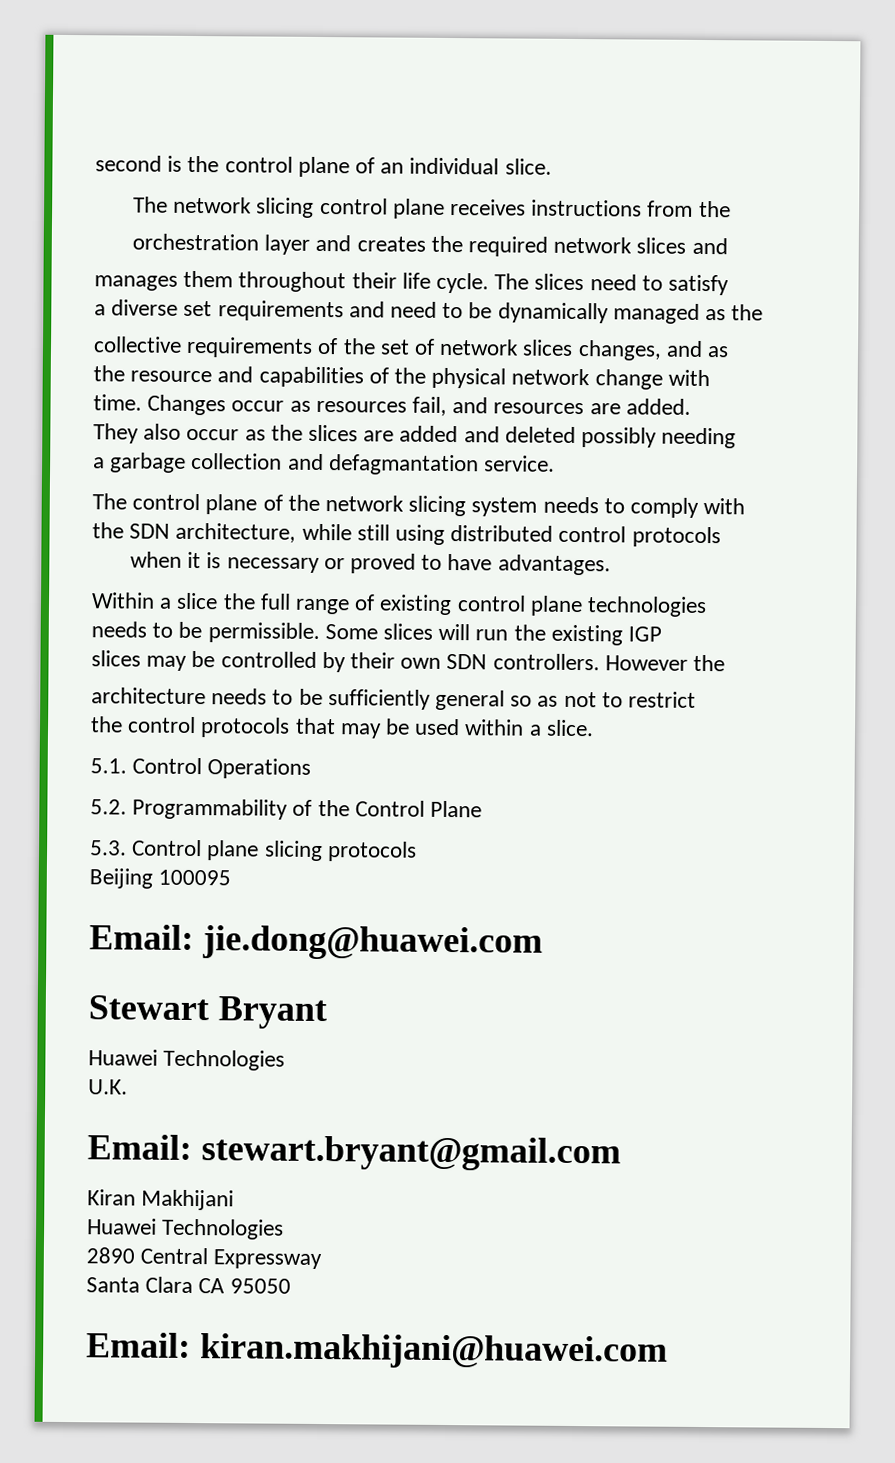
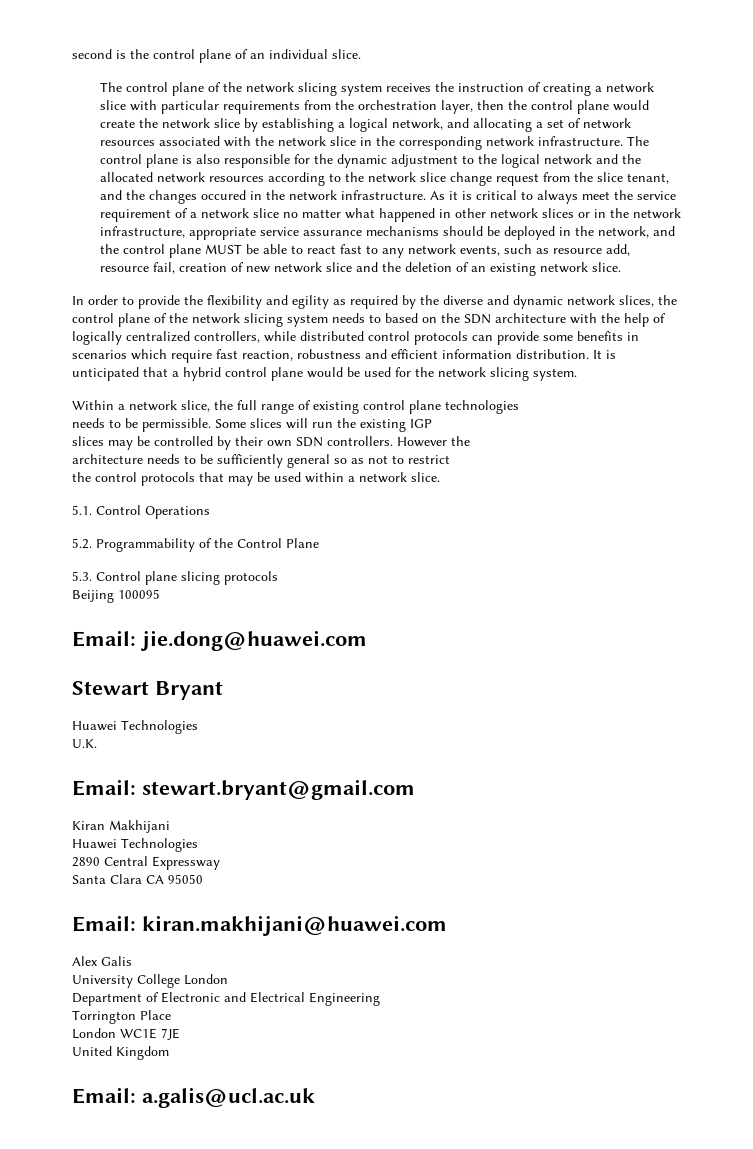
[173,196,731,219] [131,233,728,257] [94,270,730,296] [94,299,764,324] [93,336,730,361] [93,365,710,390] [93,394,691,416] [93,423,737,449] [93,452,556,476] [92,493,127,510] network slicing control plane receives instructions from the // orchestration layer and creates the required network slices and // manages them throughout their life cycle. The slices need to satisfy // a diverse set requirements and need to be dynamically managed as the // collective requirements of the set of network slices changes, and as // the resource and capabilities of the physical network change with // time. Changes occur as resources fail, and resources are added. // They also occur as the slices are added and deleted possibly needing // a garbage collection and defagmantation service. // The -> [125,82,654,96] [99,100,649,114] [99,118,631,132] [99,136,649,150] [99,154,641,168] [99,172,669,186] [99,190,676,204] [99,208,681,222] [99,226,675,240] [99,244,630,258] [99,262,621,276] [72,295,677,309] control plane of the network slicing system receives the instruction of creating a network slice with particular requirements from the orchestration layer, then the control plane would create the network slice by establishing a logical network, and allocating a set of network resources associated with the network slice in the corresponding network infrastructure. The control plane is also responsible for the dynamic adjustment to the logical network and the allocated network resources according to the network slice change request from the slice tenant, and the changes occured in the network infrastructure. As it is critical to always meet the service requirement of a network slice no matter what happened in other network slices or in the network infrastructure, appropriate service assurance mechanisms should be deployed in the network, and the control plane MUST be able to react fast to any network events, such as resource add, resource fail, creation of new network slice and the deletion of an existing network slice. // In order to provide the flexibility and egility as required by the diverse and dynamic network slices, the
[630,497,746,518] [92,522,721,548] [129,551,611,576] comply with // the SDN architecture, while still using distributed control protocols // when it is necessary or proved to have advantages. -> [385,313,666,327] [72,331,639,345] [72,349,616,363] [72,367,577,381] based on the SDN architecture with the help of logically centralized controllers, while distributed control protocols can provide some benefits in scenarios which require fast reaction, robustness and efficient information distribution. It is unticipated that a hybrid control plane would be used for the network slicing system.
[176,592,219,610] slice -> [129,400,210,412] network slice,
(542, 730) none -> [359,472,407,483] network
(668, 1351) none -> [72,956,132,966] [72,974,228,988] [72,992,380,1006] [72,1010,171,1024] [72,1028,180,1040] [72,1046,169,1060] [72,1087,315,1108] // Alex Galis // University College London // Department of Electronic and Electrical Engineering // Torrington Place // London WC1E 7JE // United Kingdom // Email: a.galis@ucl.ac.uk

